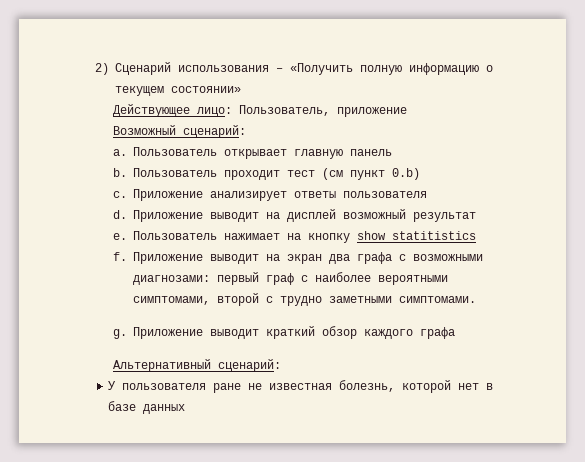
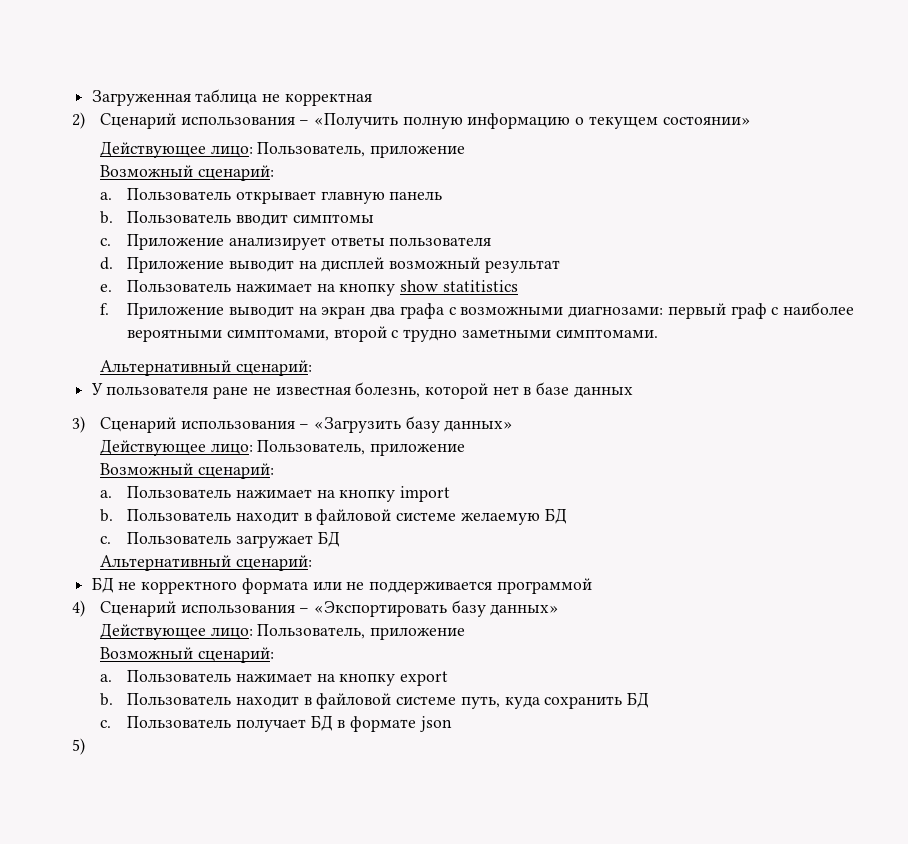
(94, 69) none -> [91,89,372,106] Загруженная таблица не корректная //
[224,168,421,180] проходит тест (см пункт 0.b) -> [235,214,374,226] вводит симптомы
[113,326,456,339] // g. Приложение выводит краткий обзор каждого графа -> (658, 333) none
(185, 409) none -> [72,416,514,433] [99,439,466,456] [99,463,274,479] [99,486,451,502] [99,508,567,525] [99,531,340,548] [99,555,312,571] [91,577,592,594] [72,600,560,617] [99,623,466,640] [99,647,274,663] [99,670,449,686] [99,692,650,709] [99,715,452,732] [72,738,86,755] // 3) Сценарий использования – «Загрузить базу данных» // Действующее лицо: Пользователь, приложение // Возможный сценарий: // a. Пользователь нажимает на кнопку import // b. Пользователь находит в файловой системе желаемую БД // c. Пользователь загружает БД // Альтернативный сценарий: // БД не корректного формата или не поддерживается программой // 4) Сценарий использования – «Экспортировать базу данных» // Действующее лицо: Пользователь, приложение // Возможный сценарий: // a. Пользователь нажимает на кнопку export // b. Пользователь находит в файловой системе путь, куда сохранить БД // c. Пользователь получает БД в формате json // 5)

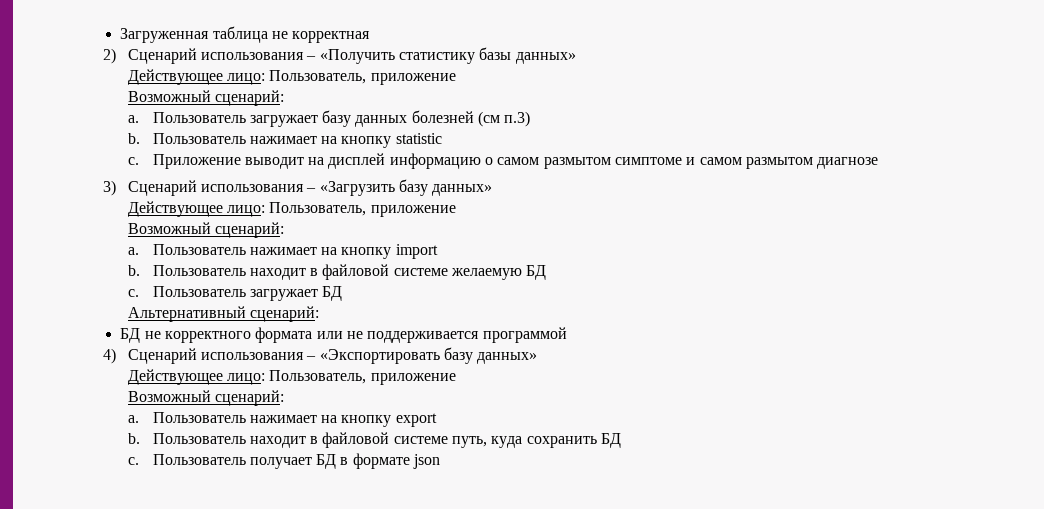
[402,113,751,129] [99,141,466,158] [99,165,274,181] [99,188,443,204] [99,211,374,226] [99,234,492,250] [99,257,560,273] [99,280,518,296] [99,302,854,319] [127,326,658,342] [99,360,312,376] [90,382,633,399] полную информацию о текущем состоянии» // Действующее лицо: Пользователь, приложение // Возможный сценарий: // a. Пользователь открывает главную панель // b. Пользователь вводит симптомы // c. Приложение анализирует ответы пользователя // d. Приложение выводит на дисплей возможный результат // e. Пользователь нажимает на кнопку show statitistics // f. Приложение выводит на экран два графа с возможными диагнозами: первый граф с наиболее вероятными симптомами, второй с трудно заметными симптомами. // Альтернативный сценарий: // У пользователя ране не известная болезнь, которой нет в базе данных -> [398,47,576,64] [127,69,456,85] [127,90,284,106] [127,110,531,127] [127,133,442,148] [127,153,879,169] статистику базы данных» // Действующее лицо: Пользователь, приложение // Возможный сценарий: // a. Пользователь загружает базу данных болезней (см п.3) // b. Пользователь нажимает на кнопку statistic // c. Приложение выводит на дисплей информацию о самом размытом симптоме и самом размытом диагнозе
[72,738,86,755] // 5) -> (441, 461) none

